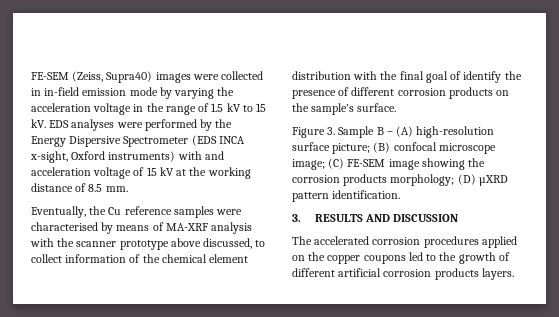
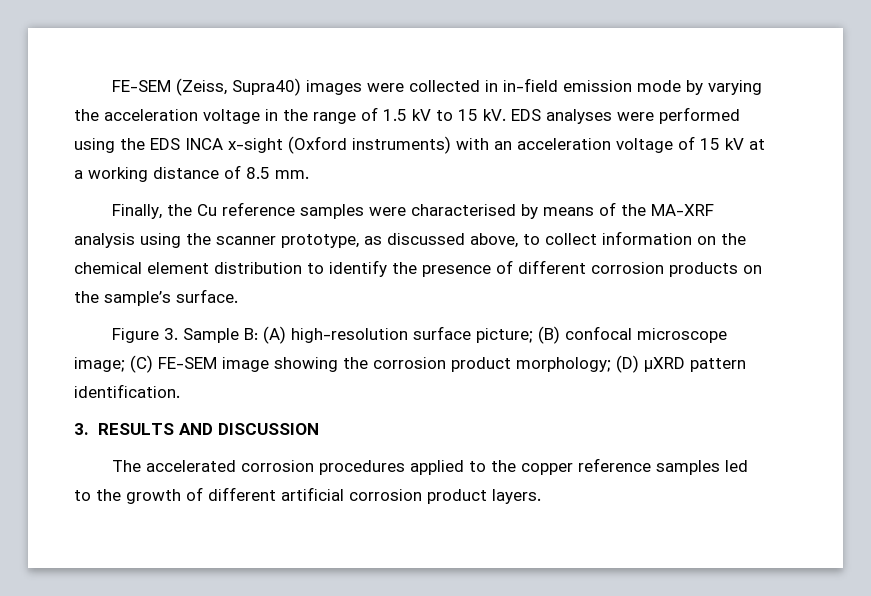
[200,119,233,131] [31,135,245,147] [30,151,106,163] by the Energy Dispersive Spectrometer (EDS INCA x-sight, Oxford -> [74,136,347,154] using the EDS INCA x-sight (Oxford
[204,151,224,160] and -> [494,141,512,150] an
[189,167,207,176] the -> [74,170,83,179] a
[31,206,86,218] Eventually, -> [111,204,162,219] Finally,
(164, 226) none -> [620,204,646,216] the
[30,238,54,247] with -> [140,233,181,248] using
[119,238,253,250] prototype above discussed, -> [281,233,518,248] prototype, as discussed above,
[129,254,141,263] of -> [697,236,716,245] on
[353,71,462,83] with the final goal of -> [307,263,324,274] to
[376,127,393,135] B – -> [243,328,258,340] B:
[343,174,388,186] products -> [451,357,511,372] product
[292,255,305,261] on -> [468,461,486,472] to
[363,255,406,264] coupons -> [577,458,720,475] reference samples
[434,268,479,280] products -> [427,489,487,504] product

